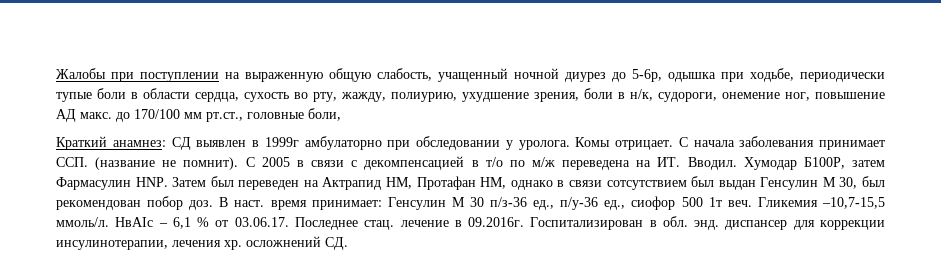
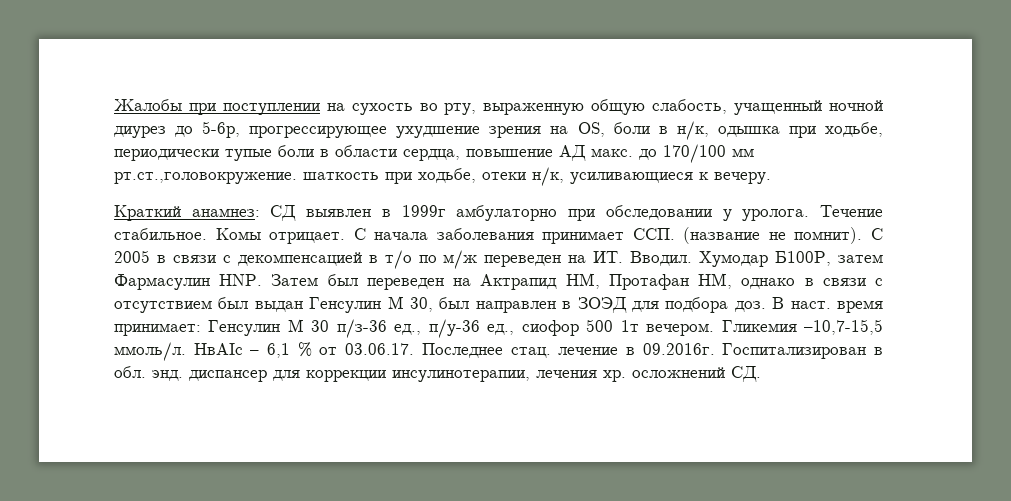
(240, 75) none -> [351,103,477,115] сухость во рту,
(662, 75) none -> [249,121,709,140] прогрессирующее ухудшение зрения на ОS, боли в н/к,
[244,88,810,102] сухость во рту, жажду, полиурию, ухудшение зрения, боли в н/к, судороги, онемение ног, -> (460, 155) none
[206,108,341,122] рт.ст., головные боли, -> [114,167,771,186] рт.ст.,головокружение. шаткость при ходьбе, отеки н/к, усиливающиеся к вечеру.
(570, 145) none -> [820,205,884,217] [114,228,207,240] Течение стабильное.
[562,160,631,170] переведена -> [484,255,562,267] переведен
[606,180,687,190] сотсутствием -> [875,278,884,286] [114,300,212,313] с отсутствием
[56,196,184,210] рекомендован побор -> [475,297,729,313] направлен в ЗОЭД для подбора
[727,200,752,207] веч. -> [646,323,715,336] вечером.

